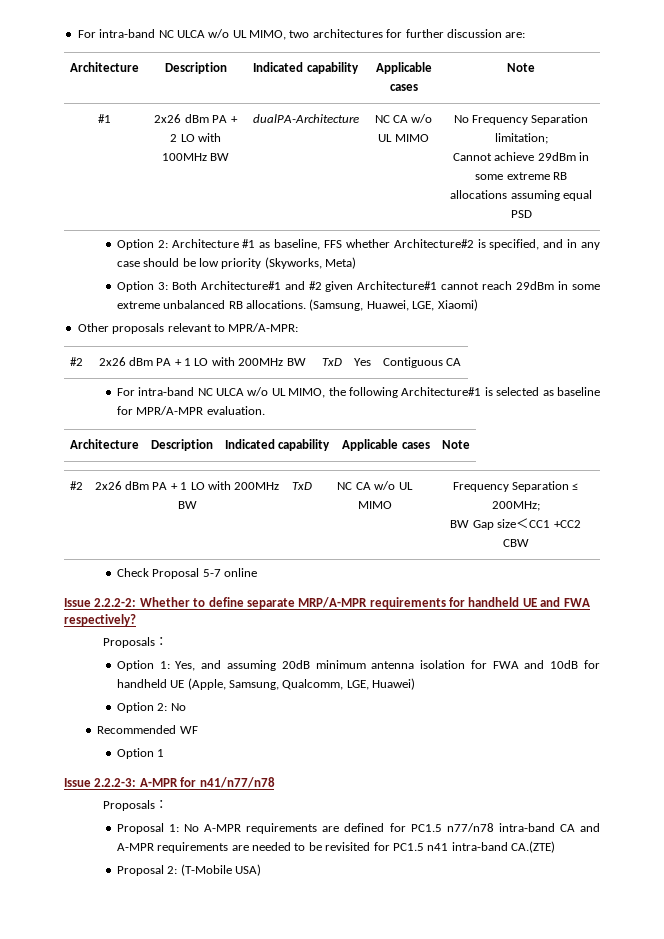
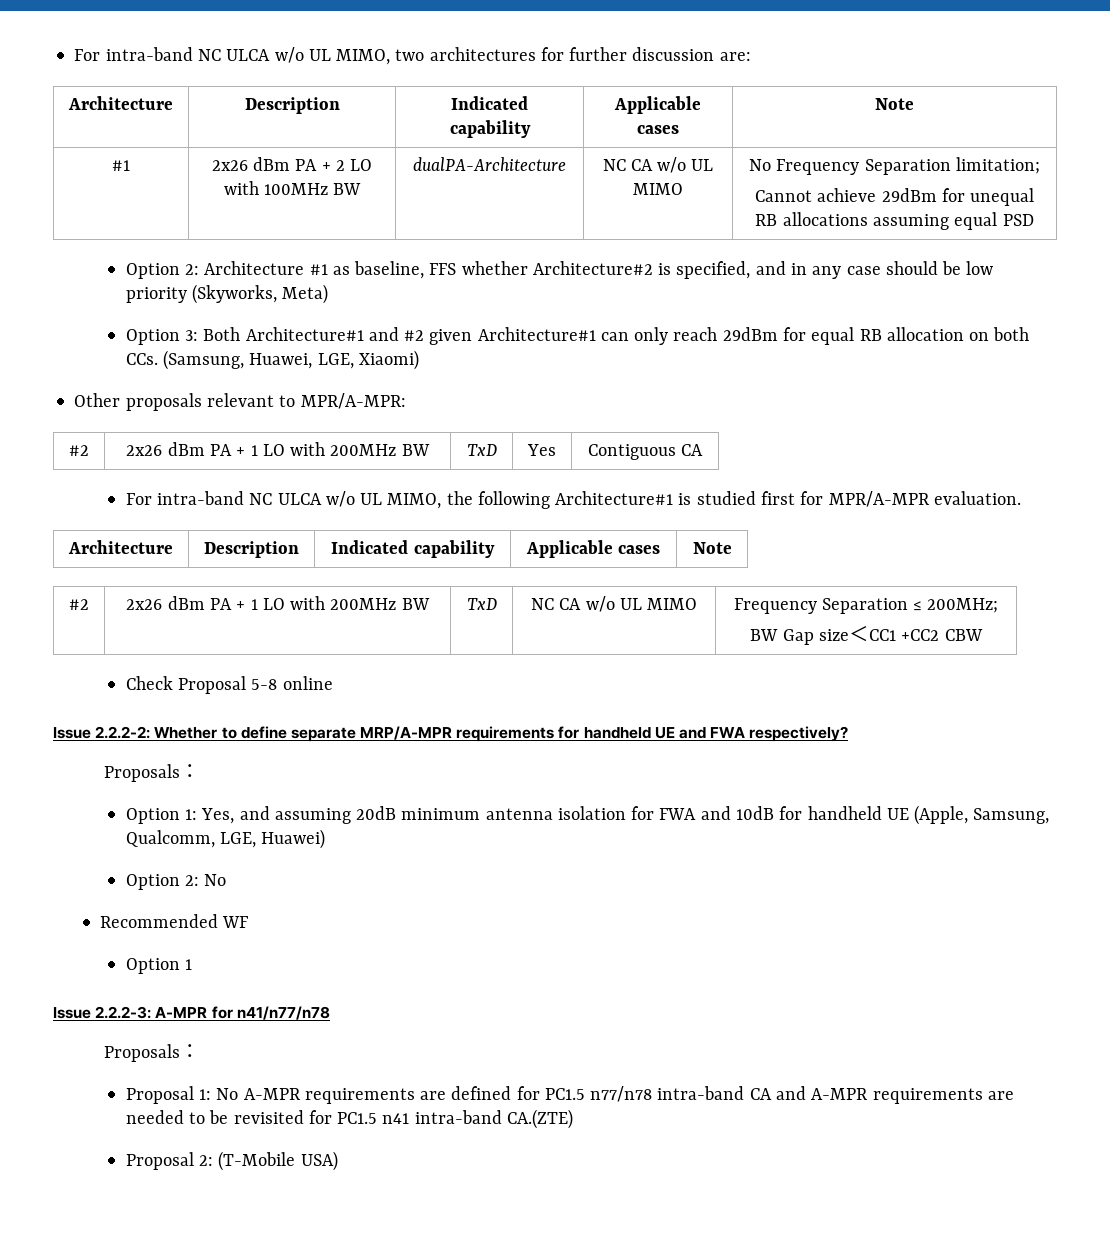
[579,152,590,161] [475,172,550,180] in some extreme -> [941,188,1035,206] for unequal
[441,281,600,290] [116,300,307,309] cannot reach 29dBm in some extreme unbalanced RB allocations. -> [600,327,1030,345] [125,353,158,365] can only reach 29dBm for equal RB allocation on both CCs.
[496,387,600,396] selected as baseline -> [696,491,796,505] studied first
[202,569,221,577] 5-7 -> [251,679,278,690] 5-8

